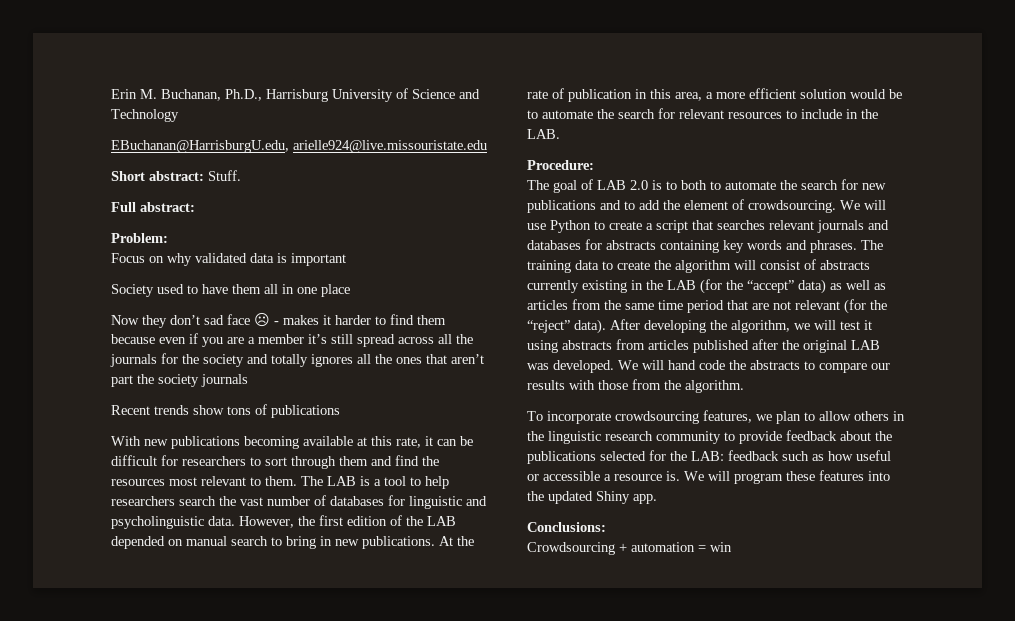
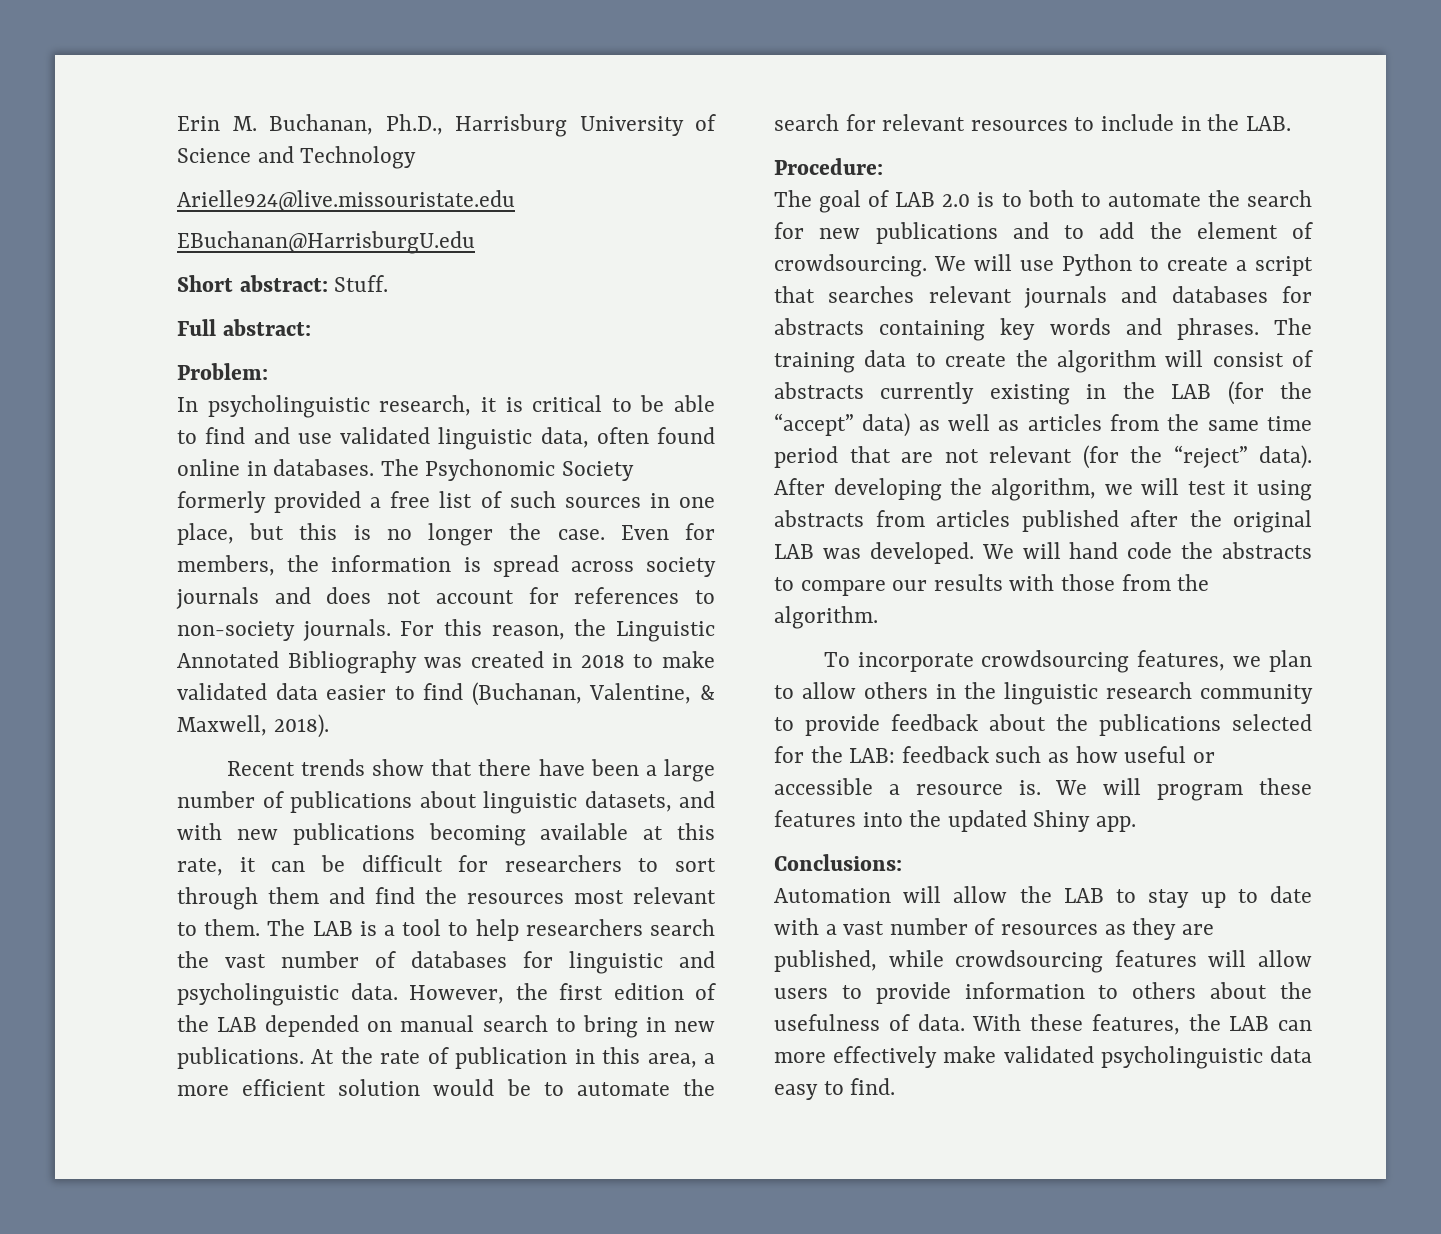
[111,140,487,153] EBuchanan@HarrisburgU.edu, arielle924@live.missouristate.edu -> [177,190,515,212] [177,231,475,254] Arielle924@live.missouristate.edu // EBuchanan@HarrisburgU.edu
[111,253,346,266] [111,284,350,297] [111,312,446,328] [111,333,473,347] [110,353,484,367] [111,374,248,387] [111,404,340,418] [111,436,141,446] Focus on why validated data is important // Society used to have them all in one place // Now they don’t sad face ☹ - makes it harder to find them because even if you are a member it’s still spread across all the journals for the society and totally ignores all the ones that aren’t part the society journals // Recent trends show tons of publications // With -> [177,395,715,418] [177,427,715,450] [177,459,635,481] [177,491,715,513] [177,523,715,546] [177,555,717,577] [176,587,715,609] [177,619,716,642] [177,651,715,674] [177,682,715,706] [177,714,329,738] [226,759,715,782] [177,791,715,814] [177,823,222,840] In psycholinguistic research, it is critical to be able to find and use validated linguistic data, often found online in databases. The Psychonomic Society formerly provided a free list of such sources in one place, but this is no longer the case. Even for members, the information is spread across society journals and does not account for references to non-society journals. For this reason, the Linguistic Annotated Bibliography was created in 2018 to make validated data easier to find (Buchanan, Valentine, & Maxwell, 2018). // Recent trends show that there have been a large number of publications about linguistic datasets, and with
[527,542,732,555] Crowdsourcing + automation = win -> [774,886,1312,908] [774,918,1214,940] [774,950,1312,973] [774,982,1312,1004] [774,1014,1312,1035] [774,1046,1312,1069] [774,1078,896,1100] Automation will allow the LAB to stay up to date with a vast number of resources as they are published, while crowdsourcing features will allow users to provide information to others about the usefulness of data. With these features, the LAB can more effectively make validated psycholinguistic data easy to find.

